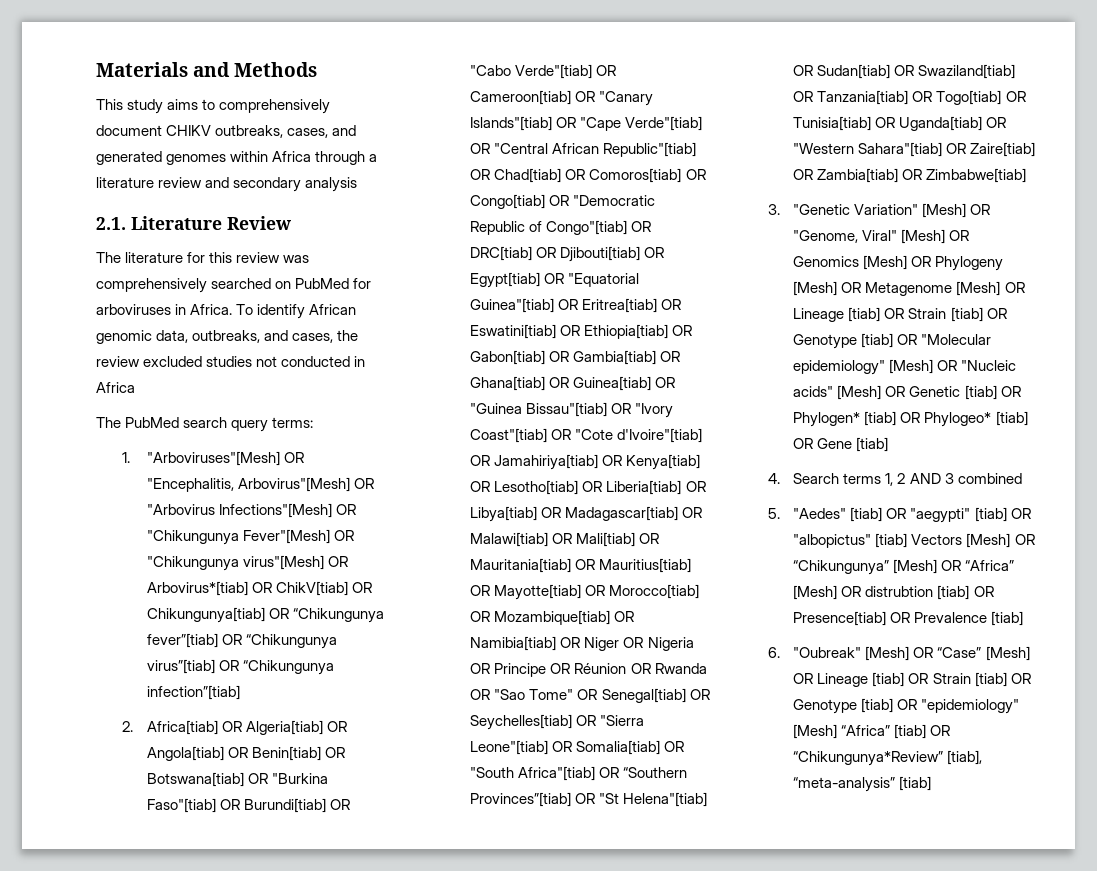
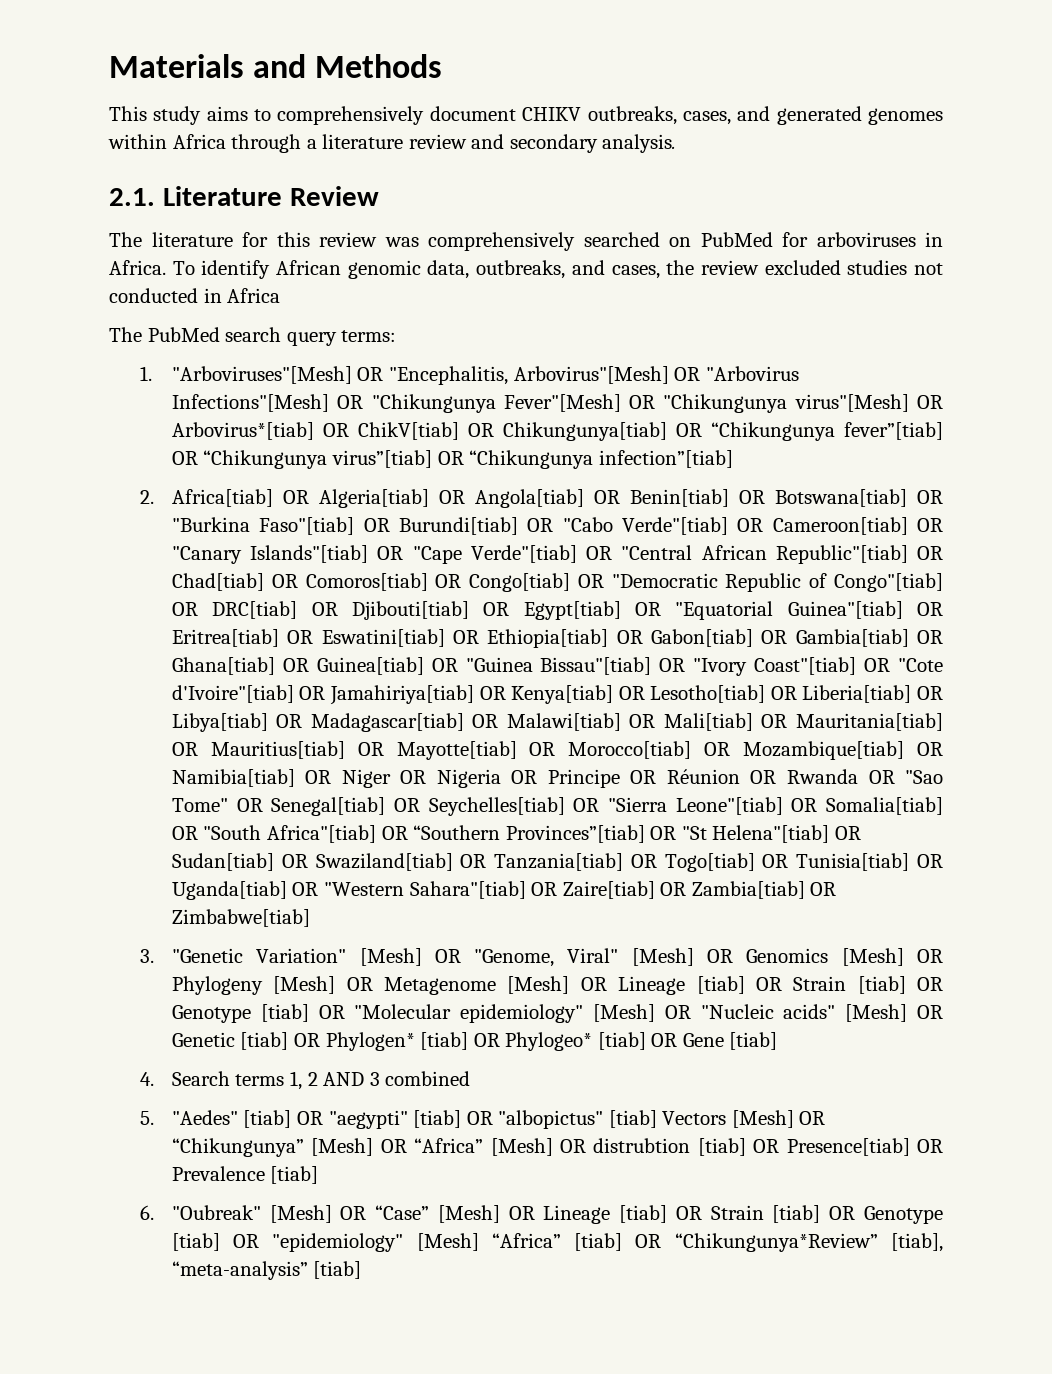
[305,177,358,192] analysis -> [602,134,677,153] analysis.

